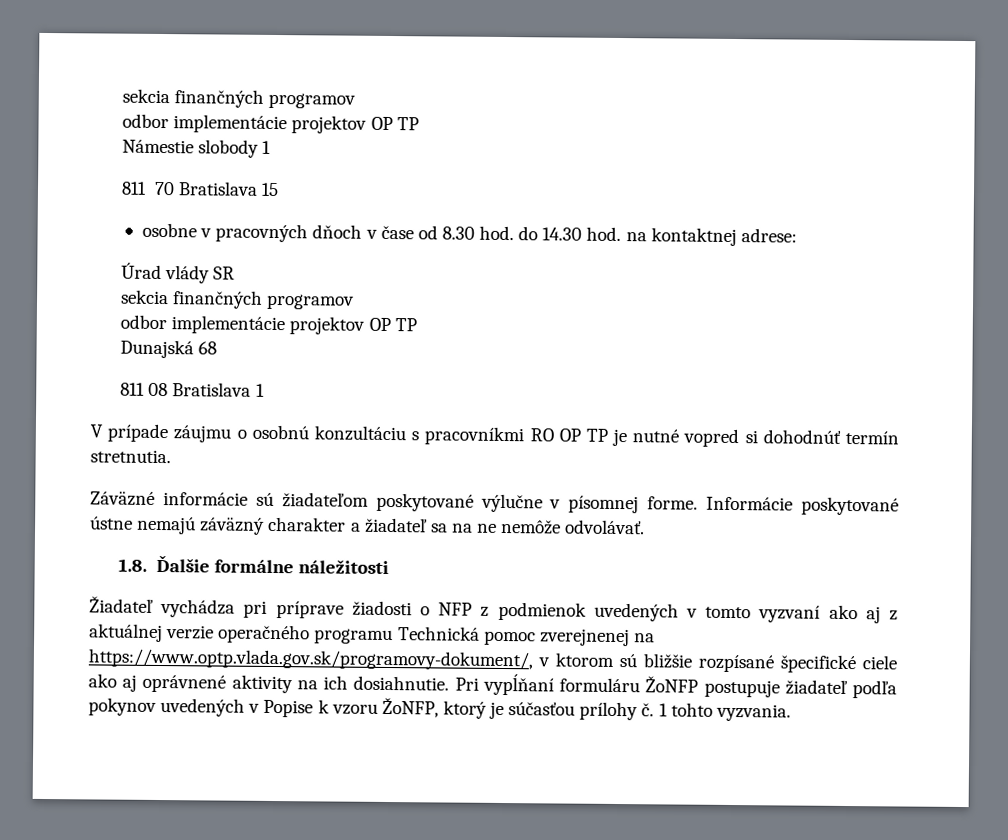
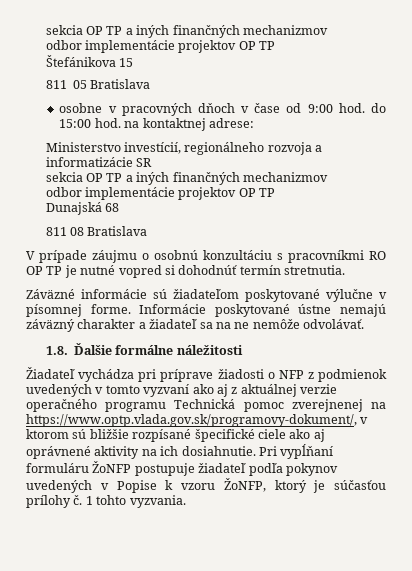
[122,88,357,109] [122,113,419,134] [122,139,272,158] [121,181,279,197] sekcia finančných programov // odbor implementácie projektov OP TP // Námestie slobody 1 // 811 70 Bratislava 15 -> [45,25,328,38] [45,40,276,53] [45,55,134,67] [45,79,151,89] sekcia OP TP a iných finančných mechanizmov // odbor implementácie projektov OP TP // Štefánikova 15 // 811 05 Bratislava
[441,226,475,240] 8.30 -> [307,104,333,113] 9:00
[542,227,583,241] 14.30 -> [59,119,92,128] 15:00
[121,262,236,284] [121,289,356,310] Úrad vlády SR // sekcia finančných programov -> [45,142,323,155] [45,157,153,167] [45,172,328,185] Ministerstvo investícií, regionálneho rozvoja a informatizácie SR // sekcia OP TP a iných finančných mechanizmov
[255,383,265,397] 1 -> (148, 231) none

